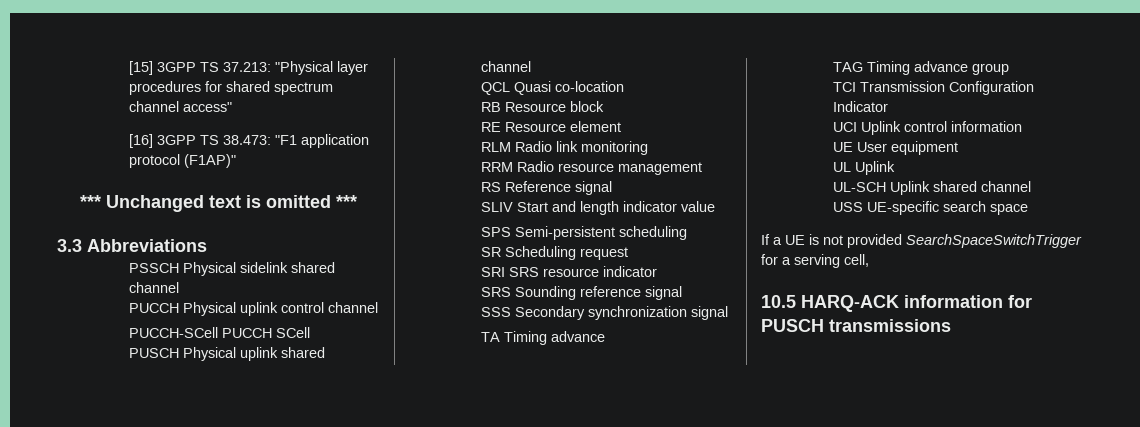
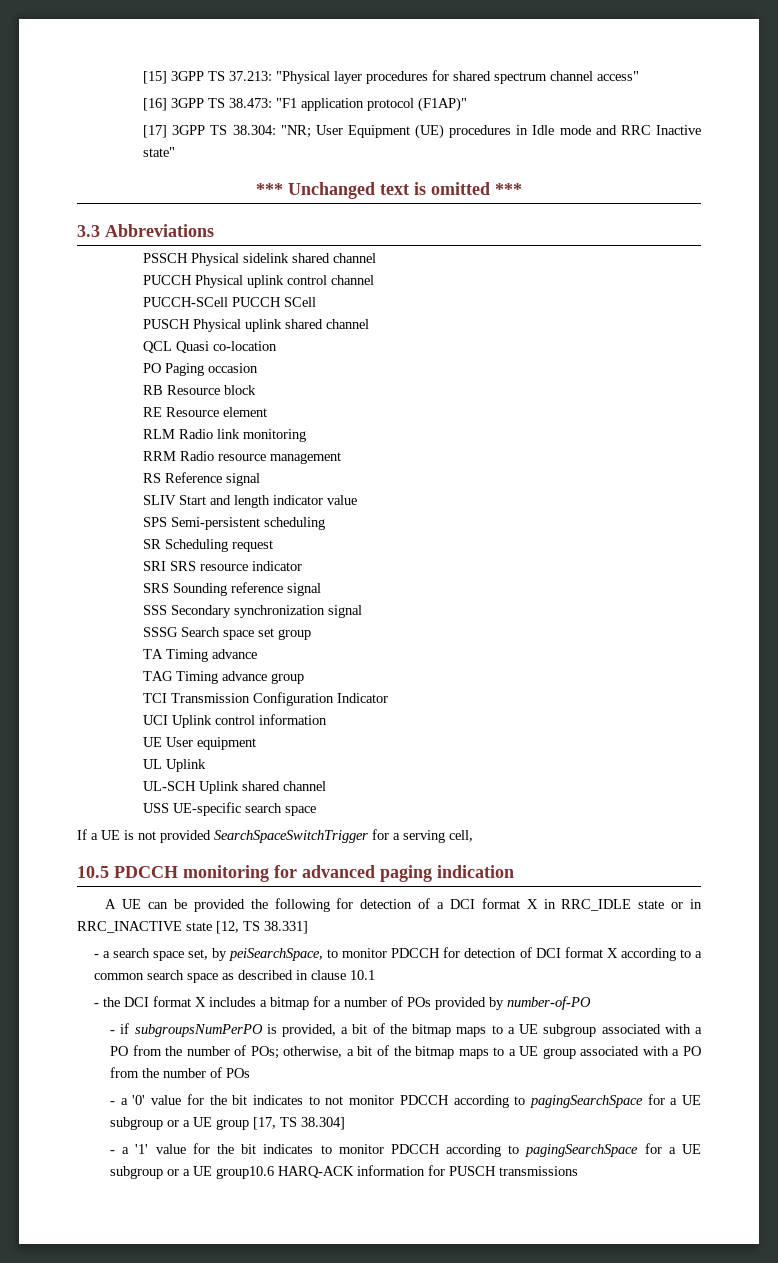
(237, 161) none -> [143,124,701,139] [143,147,176,157] // [17] 3GPP TS 38.304: "NR; User Equipment (UE) procedures in Idle mode and RRC Inactive state"
(625, 86) none -> [143,363,259,376] // PO Paging occasion
(729, 313) none -> [143,627,312,640] // SSSG Search space set group
(796, 301) none -> [114,865,514,882] [105,898,703,912] [77,921,308,934] [93,947,702,961] [93,970,375,983] [93,996,591,1010] [110,1023,702,1037] [110,1045,702,1059] [110,1067,251,1078] [110,1094,701,1108] [110,1117,346,1130] [110,1143,701,1157] [110,1166,275,1179] PDCCH monitoring for advanced paging indication // A UE can be provided the following for detection of a DCI format X in RRC_IDLE state or in RRC_INACTIVE state [12, TS 38.331] // - a search space set, by peiSearchSpace, to monitor PDCCH for detection of DCI format X according to a common search space as described in clause 10.1 // - the DCI format X includes a bitmap for a number of POs provided by number-of-PO // - if subgroupsNumPerPO is provided, a bit of the bitmap maps to a UE subgroup associated with a PO from the number of POs; otherwise, a bit of the bitmap maps to a UE group associated with a PO from the number of POs // - a '0' value for the bit indicates to not monitor PDCCH according to pagingSearchSpace for a UE subgroup or a UE group [17, TS 38.304] // - a '1' value for the bit indicates to monitor PDCCH according to pagingSearchSpace for a UE subgroup or a UE group10.6

